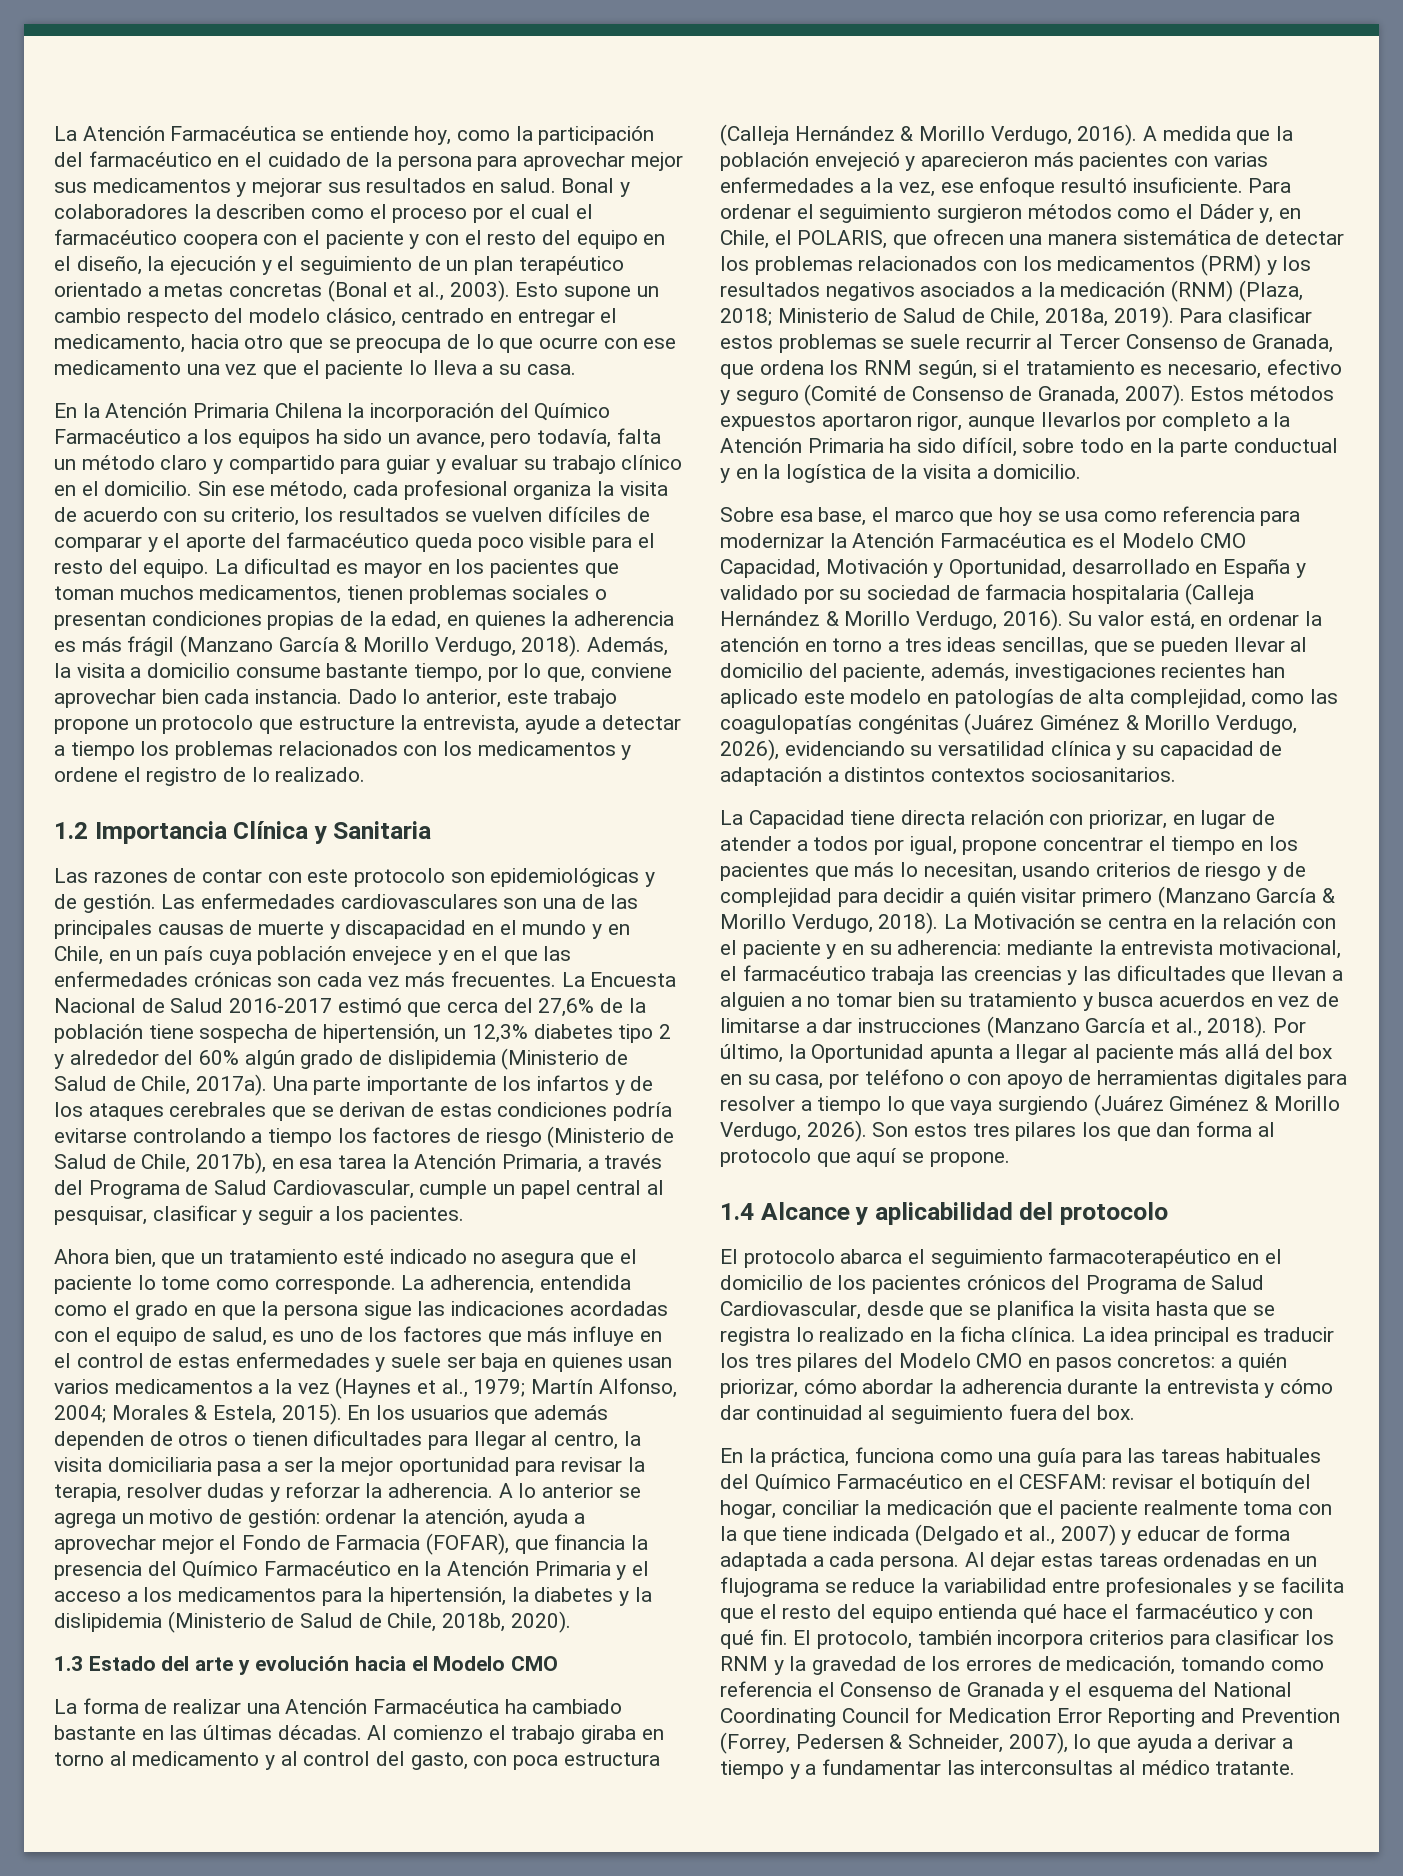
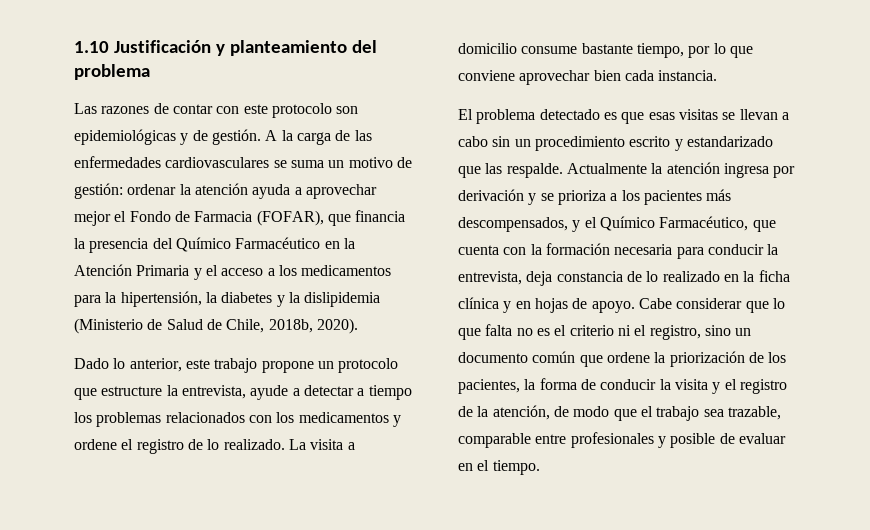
[54,126,655,145] [54,151,683,171] [54,178,631,197] [54,204,594,223] [54,229,666,249] [54,256,624,275] [54,280,659,302] [54,308,618,327] [54,334,677,353] [54,360,576,379] [54,403,611,422] [54,428,661,448] [54,455,683,474] [54,480,668,500] [54,506,650,526] [54,532,655,552] [54,558,619,578] [54,585,608,604] [54,611,675,630] [54,635,669,657] [54,663,672,682] [54,689,618,708] [54,715,682,734] [54,741,632,760] [54,767,366,786] [54,821,432,844] La Atención Farmacéutica se entiende hoy, como la participación del farmacéutico en el cuidado de la persona para aprovechar mejor sus medicamentos y mejorar sus resultados en salud. Bonal y colaboradores la describen como el proceso por el cual el farmacéutico coopera con el paciente y con el resto del equipo en el diseño, la ejecución y el seguimiento de un plan terapéutico orientado a metas concretas (Bonal et al., 2003). Esto supone un cambio respecto del modelo clásico, centrado en entregar el medicamento, hacia otro que se preocupa de lo que ocurre con ese medicamento una vez que el paciente lo lleva a su casa. // En la Atención Primaria Chilena la incorporación del Químico Farmacéutico a los equipos ha sido un avance, pero todavía, falta un método claro y compartido para guiar y evaluar su trabajo clínico en el domicilio. Sin ese método, cada profesional organiza la visita de acuerdo con su criterio, los resultados se vuelven difíciles de comparar y el aporte del farmacéutico queda poco visible para el resto del equipo. La dificultad es mayor en los pacientes que toman muchos medicamentos, tienen problemas sociales o presentan condiciones propias de la edad, en quienes la adherencia es más frágil (Manzano García & Morillo Verdugo, 2018). Además, la visita a domicilio consume bastante tiempo, por lo que, conviene aprovechar bien cada instancia. Dado lo anterior, este trabajo propone un protocolo que estructure la entrevista, ayude a detectar a tiempo los problemas relacionados con los medicamentos y ordene el registro de lo realizado. // 1.2 Importancia Clínica y Sanitaria -> [74,40,377,56] [74,64,150,80] 1.10 Justificación y planteamiento del problema
[161,893,639,909] [54,920,630,939] [54,946,572,965] [54,971,677,987] [54,998,646,1017] [54,1024,672,1043] [54,1048,629,1070] [54,1074,654,1096] [54,1102,673,1121] [54,1126,675,1148] [54,1152,663,1174] [54,1180,665,1199] [54,1205,465,1225] [54,1249,637,1268] [54,1275,631,1294] [54,1301,668,1320] [54,1326,662,1346] [54,1352,673,1372] [54,1377,677,1399] [54,1403,609,1425] [54,1430,641,1450] [54,1457,645,1476] [54,1482,641,1502] [54,1512,116,1528] Las enfermedades cardiovasculares son una de las principales causas de muerte y discapacidad en el mundo y en Chile, en un país cuya población envejece y en el que las enfermedades crónicas son cada vez más frecuentes. La Encuesta Nacional de Salud 2016-2017 estimó que cerca del 27,6% de la población tiene sospecha de hipertensión, un 12,3% diabetes tipo 2 y alrededor del 60% algún grado de dislipidemia (Ministerio de Salud de Chile, 2017a). Una parte importante de los infartos y de los ataques cerebrales que se derivan de estas condiciones podría evitarse controlando a tiempo los factores de riesgo (Ministerio de Salud de Chile, 2017b), en esa tarea la Atención Primaria, a través del Programa de Salud Cardiovascular, cumple un papel central al pesquisar, clasificar y seguir a los pacientes. // Ahora bien, que un tratamiento esté indicado no asegura que el paciente lo tome como corresponde. La adherencia, entendida como el grado en que la persona sigue las indicaciones acordadas con el equipo de salud, es uno de los factores que más influye en el control de estas enfermedades y suele ser baja en quienes usan varios medicamentos a la vez (Haynes et al., 1979; Martín Alfonso, 2004; Morales & Estela, 2015). En los usuarios que además dependen de otros o tienen dificultades para llegar al centro, la visita domiciliaria pasa a ser la mejor oportunidad para revisar la terapia, resolver dudas y reforzar la adherencia. A lo anterior se agrega -> [265,130,372,145] [74,156,324,168] A la carga de las enfermedades cardiovasculares se suma
[424,1509,508,1528] atención, -> [194,183,248,195] atención
[54,1656,559,1675] [54,1698,623,1714] [54,1725,664,1744] [54,1751,660,1770] [720,124,1294,146] [720,152,1268,171] [720,177,1292,197] [720,204,1302,223] [720,229,1345,249] [720,254,1312,276] [720,280,1303,302] [720,306,1313,328] [720,334,1334,353] [720,359,1342,379] [720,384,1335,406] [720,412,1291,431] [720,437,1338,457] [720,464,1082,483] [720,506,1301,526] [720,533,1246,548] [720,559,1306,578] [720,583,1254,605] [720,609,1322,631] [720,637,1308,656] [720,663,1286,682] [720,689,1339,708] [720,713,1298,735] [720,739,1283,761] [720,767,1176,786] [720,810,1276,829] [720,836,1298,855] [720,862,1306,881] [720,886,1336,908] [720,912,1336,934] [720,940,1342,959] [720,965,1343,985] [720,992,1340,1011] [720,1016,1307,1038] [720,1044,1333,1063] [720,1069,1348,1089] [720,1094,1340,1116] [720,1120,1275,1142] [720,1148,1010,1167] [720,1202,1169,1225] [720,1248,1282,1268] [720,1275,1265,1294] [720,1300,1276,1320] [720,1327,790,1346] 1.3 Estado del arte y evolución hacia el Modelo CMO // La forma de realizar una Atención Farmacéutica ha cambiado bastante en las últimas décadas. Al comienzo el trabajo giraba en torno al medicamento y al control del gasto, con poca estructura (Calleja Hernández & Morillo Verdugo, 2016). A medida que la población envejeció y aparecieron más pacientes con varias enfermedades a la vez, ese enfoque resultó insuficiente. Para ordenar el seguimiento surgieron métodos como el Dáder y, en Chile, el POLARIS, que ofrecen una manera sistemática de detectar los problemas relacionados con los medicamentos (PRM) y los resultados negativos asociados a la medicación (RNM) (Plaza, 2018; Ministerio de Salud de Chile, 2018a, 2019). Para clasificar estos problemas se suele recurrir al Tercer Consenso de Granada, que ordena los RNM según, si el tratamiento es necesario, efectivo y seguro (Comité de Consenso de Granada, 2007). Estos métodos expuestos aportaron rigor, aunque llevarlos por completo a la Atención Primaria ha sido difícil, sobre todo en la parte conductual y en la logística de la visita a domicilio. // Sobre esa base, el marco que hoy se usa como referencia para modernizar la Atención Farmacéutica es el Modelo CMO Capacidad, Motivación y Oportunidad, desarrollado en España y validado por su sociedad de farmacia hospitalaria (Calleja Hernández & Morillo Verdugo, 2016). Su valor está, en ordenar la atención en torno a tres ideas sencillas, que se pueden llevar al domicilio del paciente, además, investigaciones recientes han aplicado este modelo en patologías de alta complejidad, como las coagulopatías congénitas (Juárez Giménez & Morillo Verdugo, 2026), evidenciando su versatilidad clínica y su capacidad de adaptación a distintos contextos sociosanitarios. // La Capacidad tiene directa relación con priorizar, en lugar de atender a todos por igual, propone concentrar el tiempo en los pacientes que más lo necesitan, usando criterios de riesgo y de complejidad para decidir a quién visitar primero (Manzano García & Morillo Verdugo, 2018). La Motivación se centra en la relación con el paciente y en su adherencia: mediante la entrevista motivacional, el farmacéutico trabaja las creencias y las dificultades que llevan a alguien a no tomar bien su tratamiento y busca acuerdos en vez de limitarse a dar instrucciones (Manzano García et al., 2018). Por último, la Oportunidad apunta a llegar al paciente más allá del box en su casa, por teléfono o con apoyo de herramientas digitales para resolver a tiempo lo que vaya surgiendo (Juárez Giménez & Morillo Verdugo, 2026). Son estos tres pilares los que dan forma al protocolo que aquí se propone. // 1.4 Alcance y aplicabilidad del protocolo // El protocolo abarca el seguimiento farmacoterapéutico en el domicilio de los pacientes crónicos del Programa de Salud Cardiovascular, desde que se planifica la visita hasta que se registra -> [74,358,399,373] [74,385,412,400] [74,412,401,427] [74,439,355,454] [458,43,753,58] [458,70,718,85] [458,109,789,124] [458,136,773,151] [458,162,796,178] [458,189,732,205] [458,216,776,232] [458,243,779,259] [458,271,642,286] Dado lo anterior, este trabajo propone un protocolo que estructure la entrevista, ayude a detectar a tiempo los problemas relacionados con los medicamentos y ordene el registro de lo realizado. La visita a domicilio consume bastante tiempo, por lo que conviene aprovechar bien cada instancia. // El problema detectado es que esas visitas se llevan a cabo sin un procedimiento escrito y estandarizado que las respalde. Actualmente la atención ingresa por derivación y se prioriza a los pacientes más descompensados, y el Químico Farmacéutico, que cuenta con la formación necesaria para conducir la entrevista, deja constancia de
[1011,1327,1335,1346] [720,1353,1287,1372] [720,1379,1334,1398] [720,1404,1136,1424] [720,1447,1321,1467] [720,1474,1312,1493] [720,1500,1333,1519] [720,1524,1291,1546] [720,1552,1317,1571] [720,1577,1345,1597] [720,1603,1314,1623] [720,1629,1335,1649] [720,1656,1324,1675] [720,1681,1293,1701] [720,1707,1340,1727] [720,1732,1293,1754] [720,1759,1296,1779] clínica. La idea principal es traducir los tres pilares del Modelo CMO en pasos concretos: a quién priorizar, cómo abordar la adherencia durante la entrevista y cómo dar continuidad al seguimiento fuera del box. // En la práctica, funciona como una guía para las tareas habituales del Químico Farmacéutico en el CESFAM: revisar el botiquín del hogar, conciliar la medicación que el paciente realmente toma con la que tiene indicada (Delgado et al., 2007) y educar de forma adaptada a cada persona. Al dejar estas tareas ordenadas en un flujograma se reduce la variabilidad entre profesionales y se facilita que el resto del equipo entienda qué hace el farmacéutico y con qué fin. El protocolo, también incorpora criterios para clasificar los RNM y la gravedad de los errores de medicación, tomando como referencia el Consenso de Granada y el esquema del National Coordinating Council for Medication Error Reporting and Prevention (Forrey, Pedersen & Schneider, 2007), lo que ayuda a derivar a tiempo y a fundamentar las interconsultas al médico tratante. -> [458,297,785,313] [458,324,752,340] [458,351,787,367] [458,378,787,394] [458,405,781,421] [458,432,786,448] [458,460,540,475] clínica y en hojas de apoyo. Cabe considerar que lo que falta no es el criterio ni el registro, sino un documento común que ordene la priorización de los pacientes, la forma de conducir la visita y el registro de la atención, de modo que el trabajo sea trazable, comparable entre profesionales y posible de evaluar en el tiempo.

